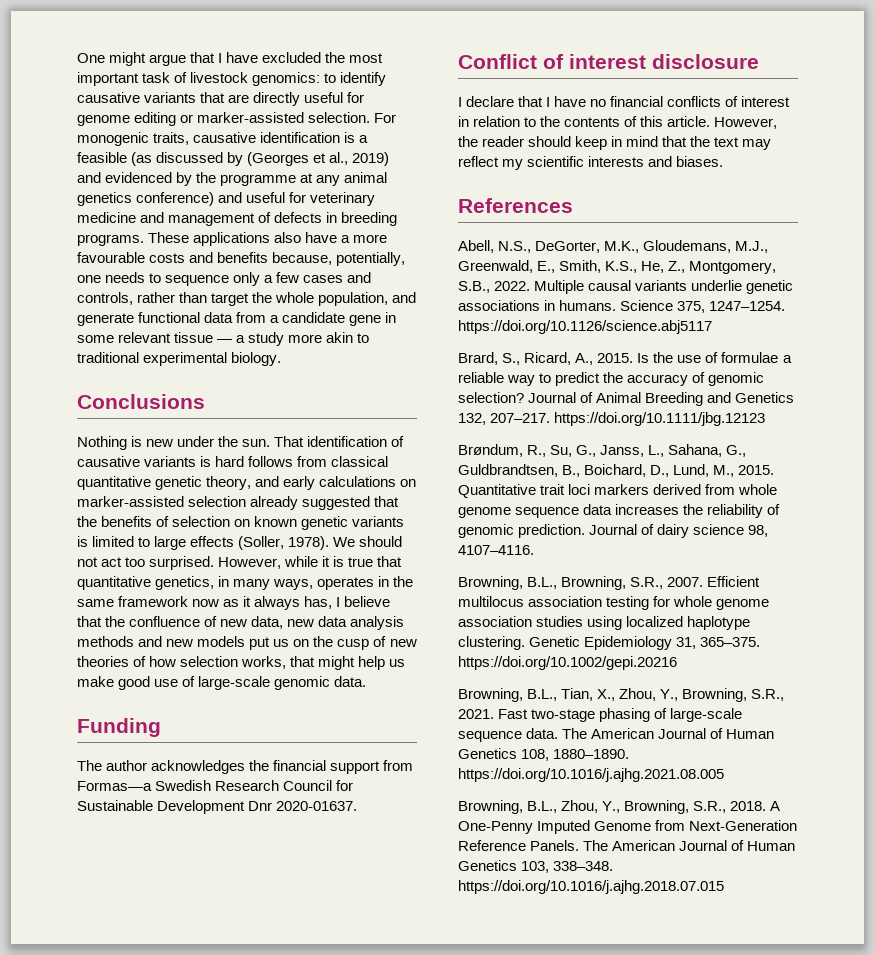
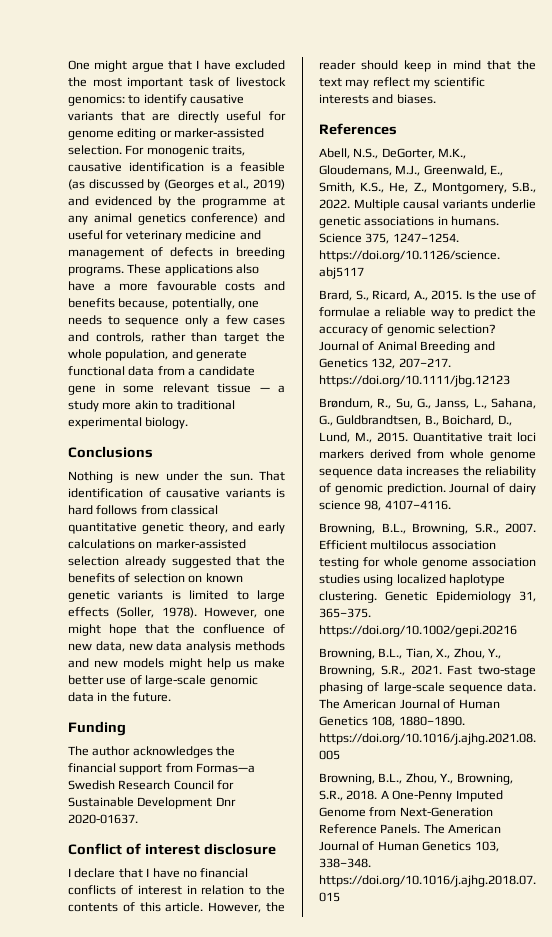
[333,536,403,547] [77,556,403,570] [77,576,414,590] [77,596,391,610] We should not act too surprised. However, while it is true that quantitative genetics, in many ways, operates in the same framework now as it always has, I believe -> [203,607,285,618] [68,624,137,636] However, one might hope
[249,636,417,650] [77,656,316,669] put us on the cusp of new theories of how selection works, that -> (164, 663) none
[118,676,151,690] good -> [68,675,104,685] better
[334,676,367,687] data. -> [68,692,172,702] data in the future.

